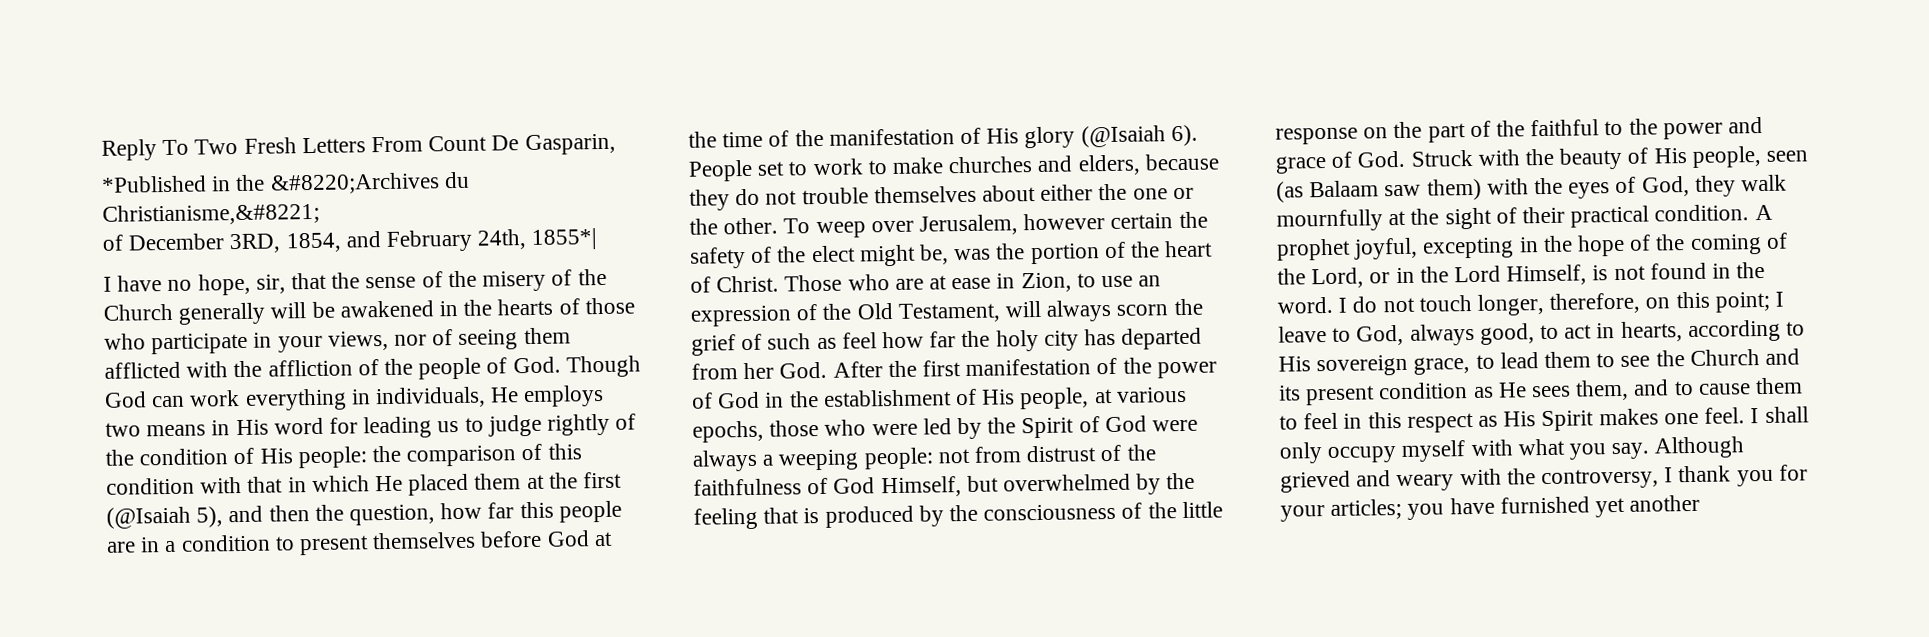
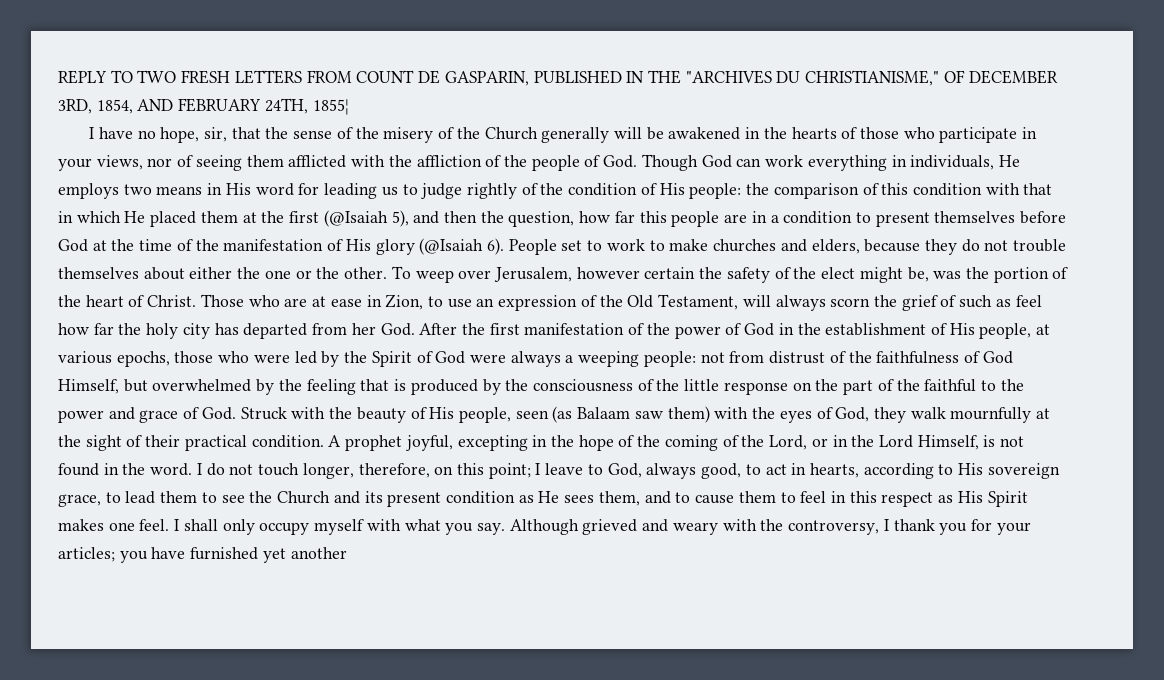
[101,133,616,161] [101,171,470,195] [102,202,320,226] [102,228,599,254] Reply To Two Fresh Letters From Count De Gasparin, // *Published in the &#8220;Archives du Christianisme,&#8221; // of December 3RD, 1854, and February 24th, 1855*| -> [58,70,1058,86] [58,98,349,115] REPLY TO TWO FRESH LETTERS FROM COUNT DE GASPARIN, PUBLISHED IN THE "ARCHIVES DU CHRISTIANISME," OF DECEMBER 3RD, 1854, AND FEBRUARY 24TH, 1855¦

